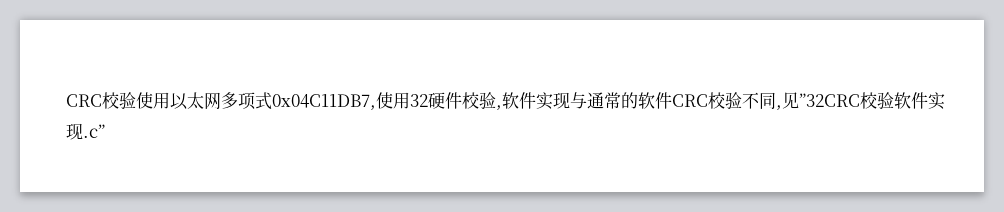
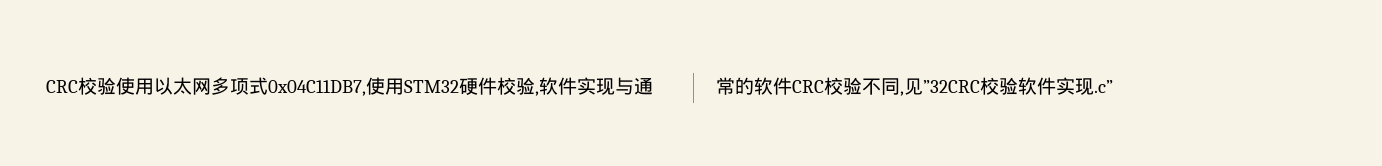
[410,94,428,107] 32 -> [404,80,459,93] STM32

